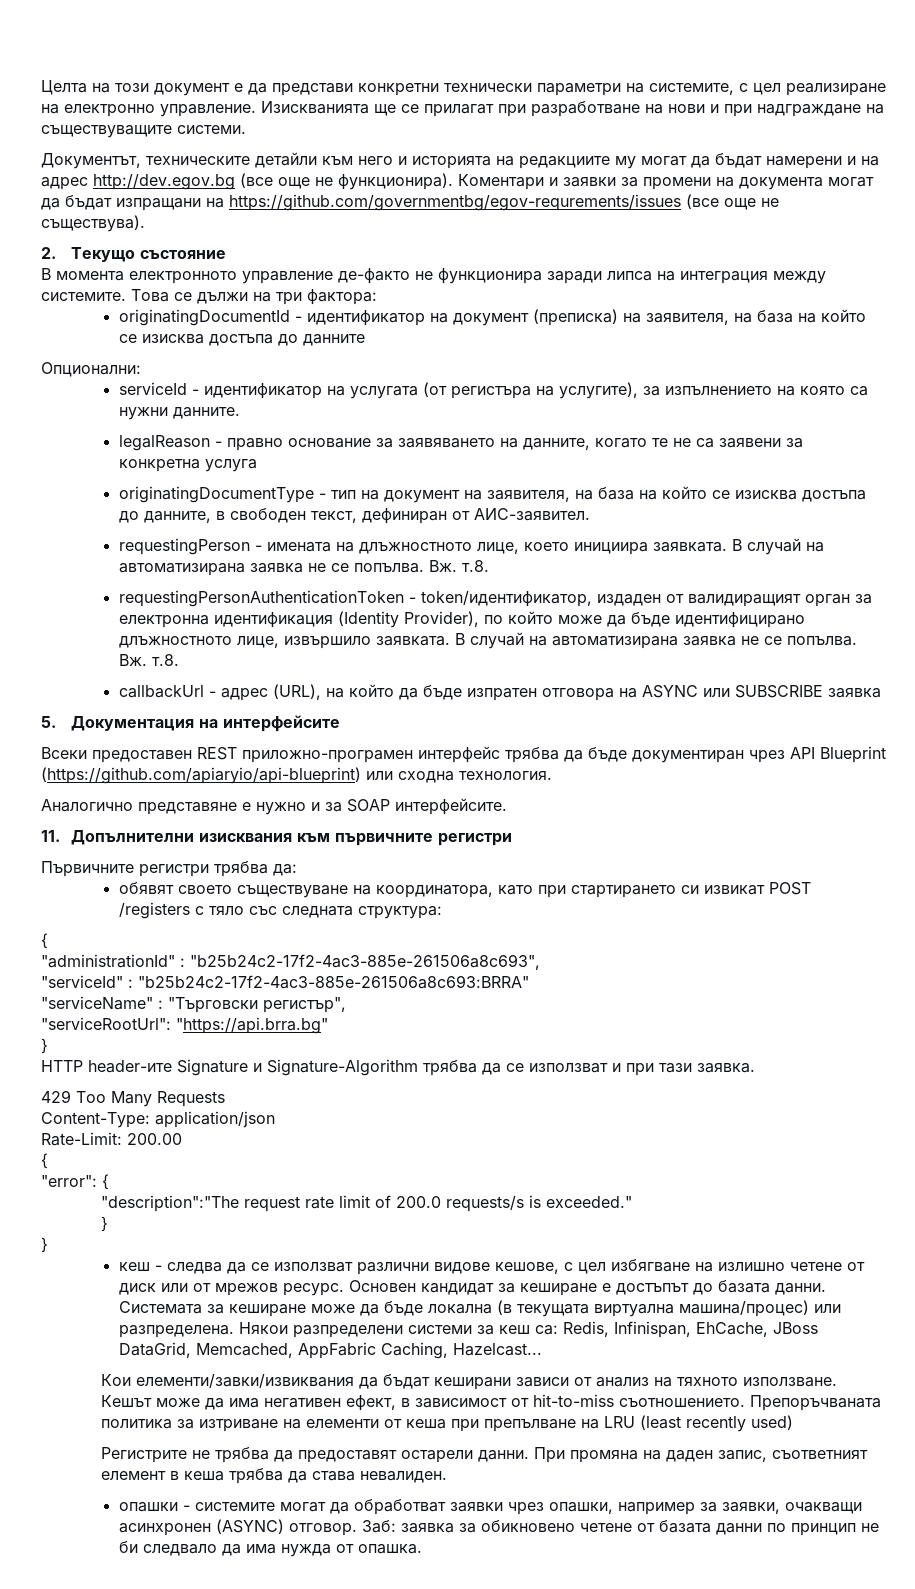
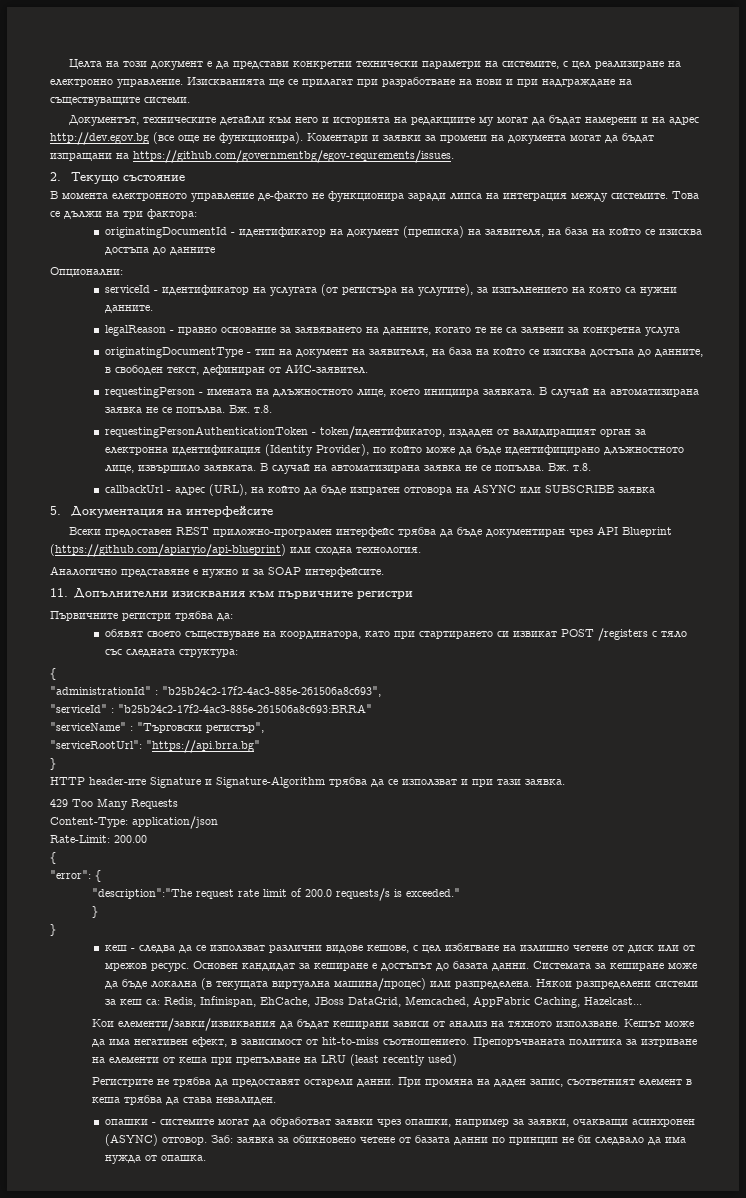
[229,194,779,211] [41,215,145,232] https://github.com/governmentbg/egov-requrements/issues (все още не съществува). -> [133,150,454,163] https://github.com/governmentbg/egov-requrements/issues.

